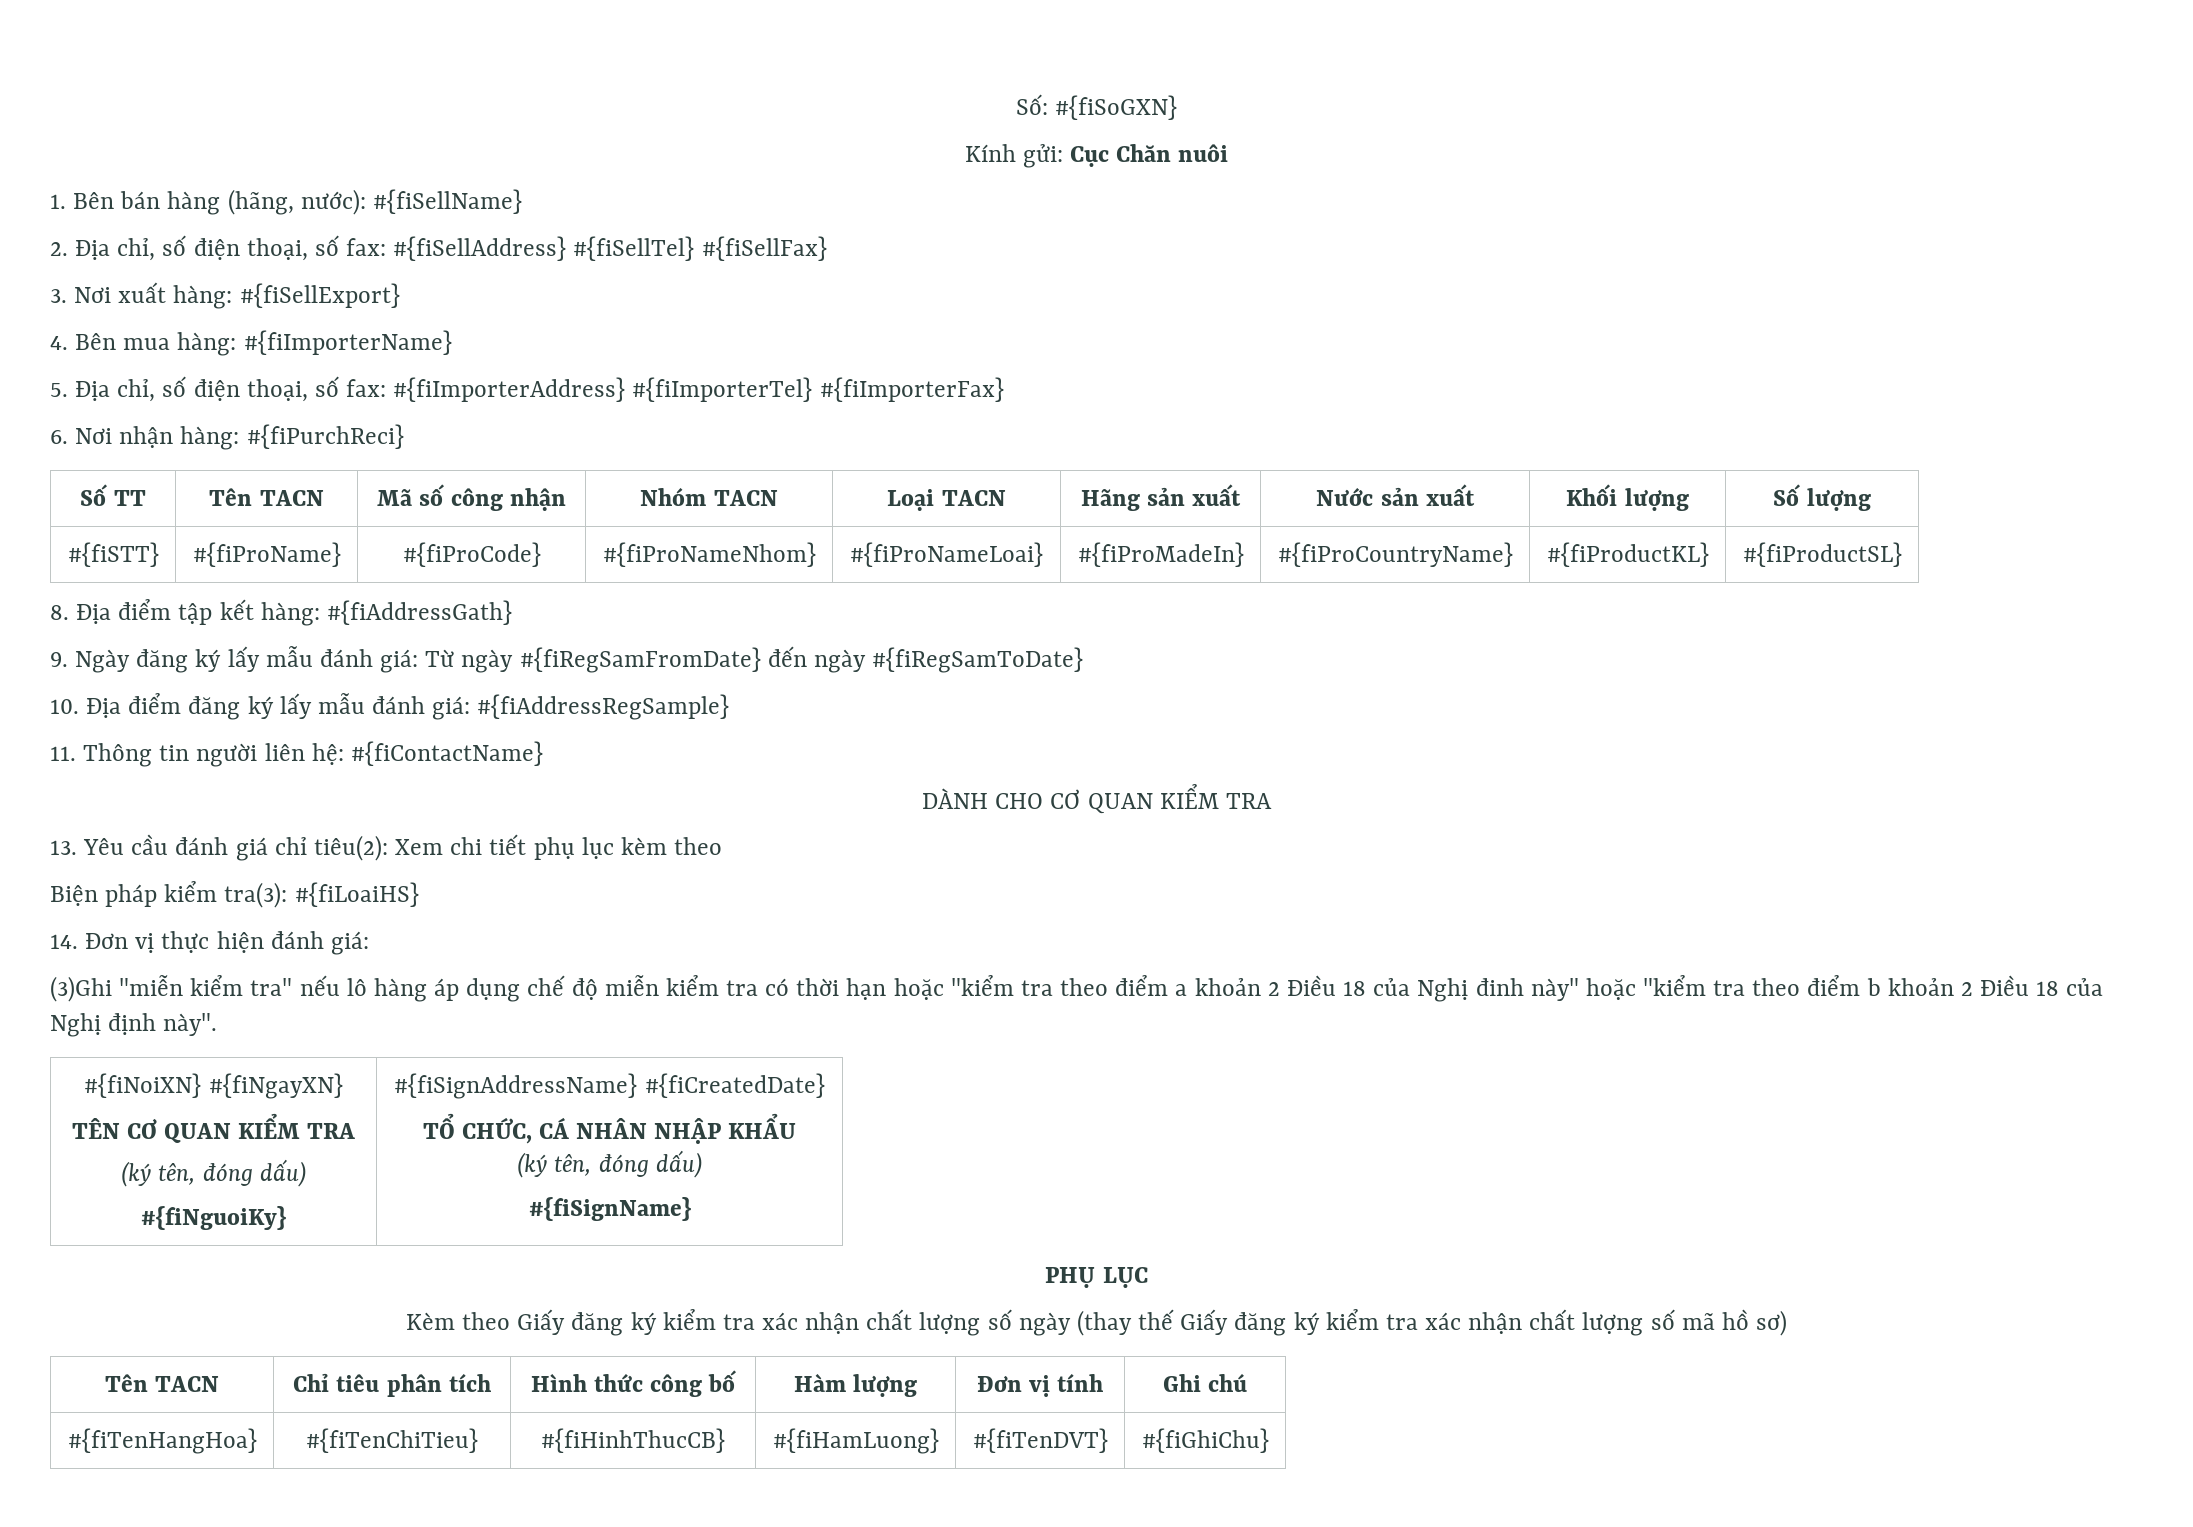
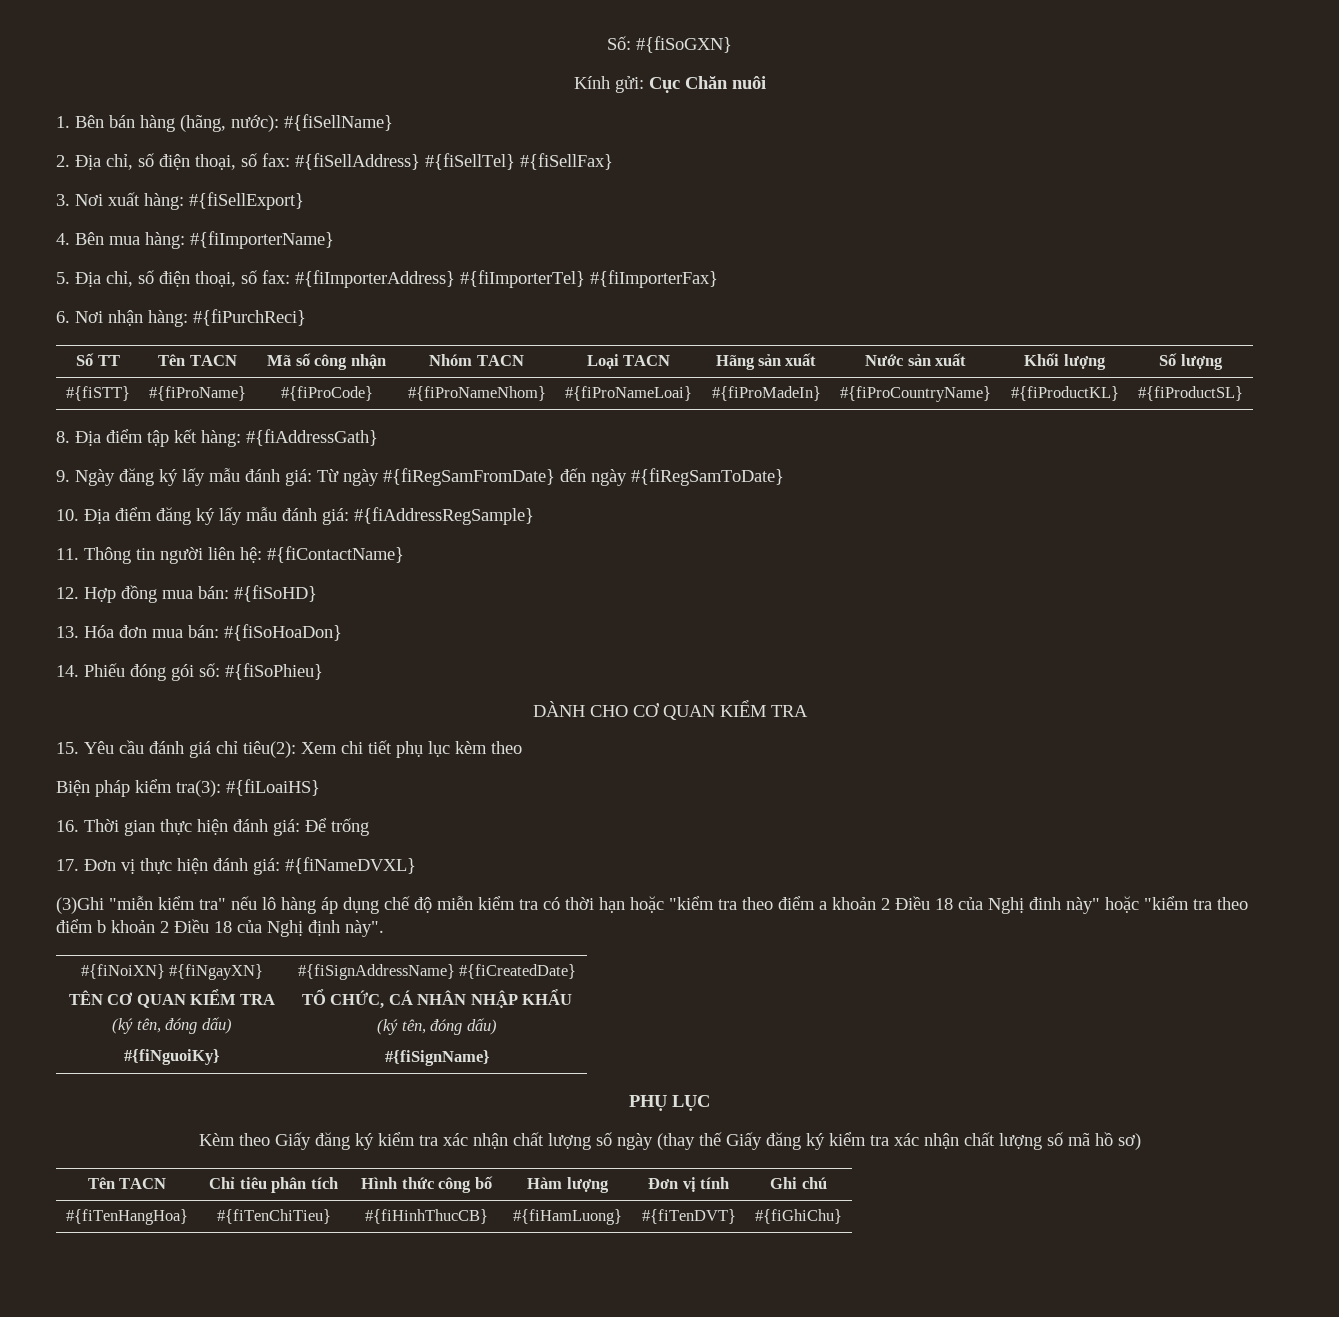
(543, 753) none -> [56,585,317,603] [56,624,342,641] [56,663,323,681] // 12. Hợp đồng mua bán: #{fiSoHD} // 13. Hóa đơn mua bán: #{fiSoHoaDon} // 14. Phiếu đóng gói số: #{fiSoPhieu}
[50,840,77,855] 13. -> [56,742,79,754] 15.
[50,934,78,949] 14. -> [56,818,369,836] [56,859,79,871] 16. Thời gian thực hiện đánh giá: Để trống // 17.
(369, 943) none -> [285,857,416,874] #{fiNameDVXL}

